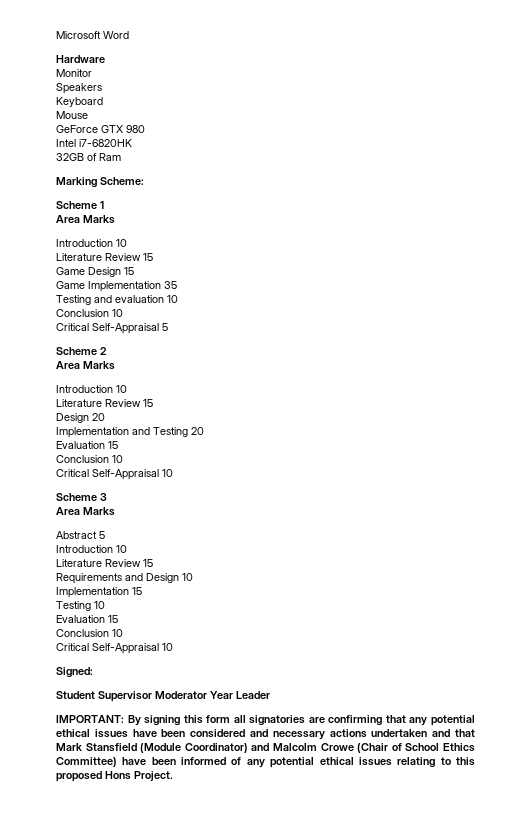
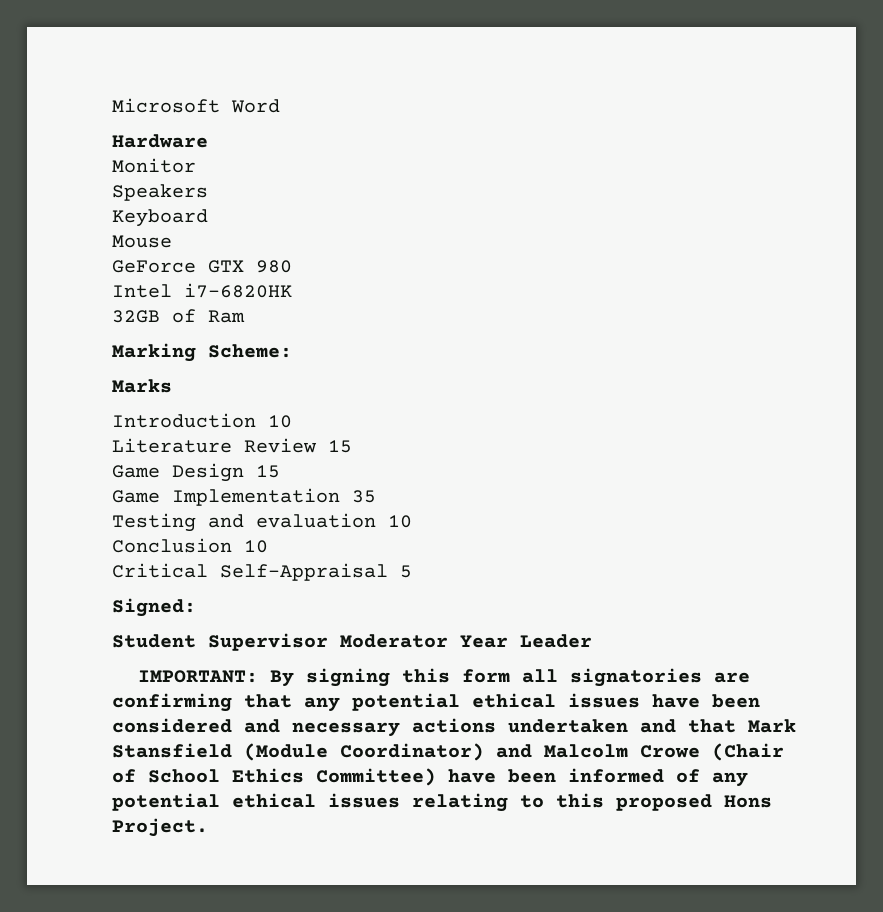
[56,201,104,209] [56,215,80,223] Scheme 1 // Area -> (292, 351) none
[56,347,107,355] [56,361,115,370] [56,385,127,393] [56,399,153,407] [56,413,105,423] [56,427,204,438] [56,441,118,449] [56,455,123,463] [56,469,173,480] [56,493,107,501] [56,507,115,516] [56,531,105,539] [56,545,127,553] [56,559,153,567] [56,573,193,584] [56,587,142,598] [56,601,105,611] [56,615,118,623] [56,629,123,637] [56,643,173,654] // Scheme 2 // Area Marks // Introduction 10 // Literature Review 15 // Design 20 // Implementation and Testing 20 // Evaluation 15 // Conclusion 10 // Critical Self-Appraisal 10 // Scheme 3 // Area Marks // Abstract 5 // Introduction 10 // Literature Review 15 // Requirements and Design 10 // Implementation 15 // Testing 10 // Evaluation 15 // Conclusion 10 // Critical Self-Appraisal 10 -> (412, 571) none

